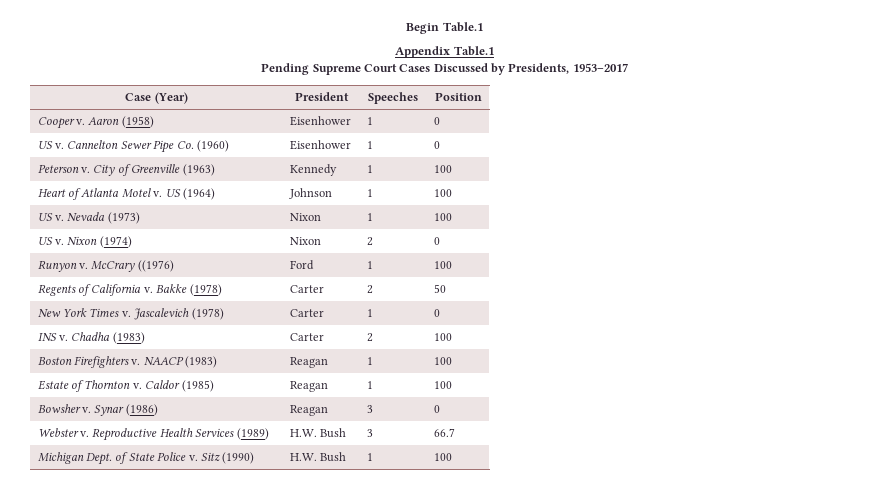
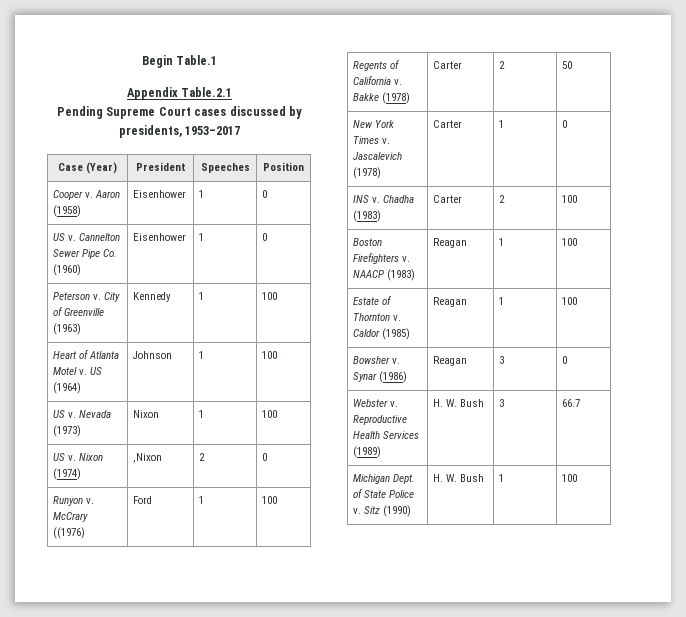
[453,46,494,56] Table.1 -> [181,87,233,97] Table.2.1
[399,63,570,75] Cases Discussed by Presidents, -> [194,106,302,119] [118,125,182,138] cases discussed by presidents,
[289,237,321,245] Nixon -> [133,453,163,463] ,Nixon
[289,429,317,437] H.W. -> [433,399,458,407] H. W.
[289,453,317,461] H.W. -> [433,474,458,482] H. W.

